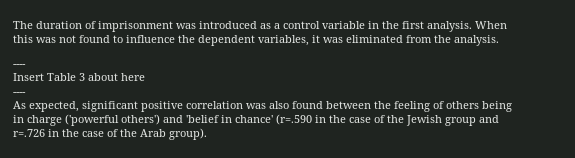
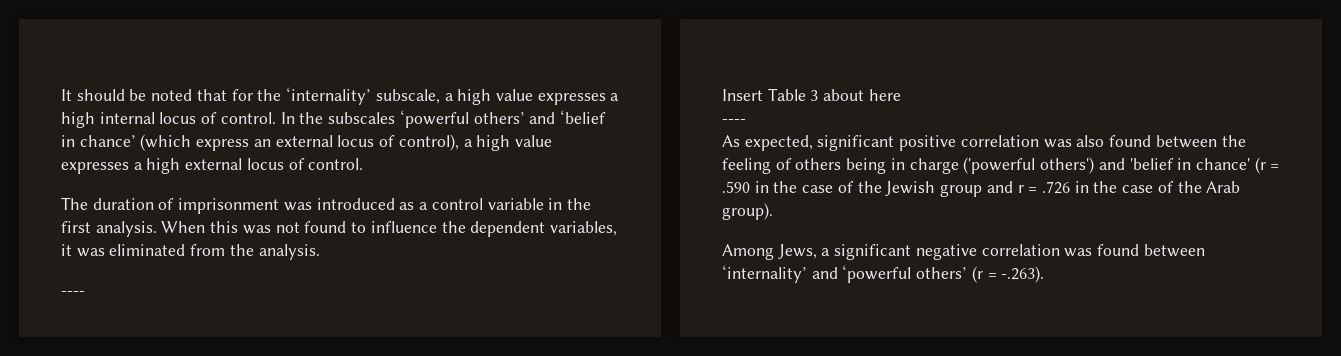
(13, 25) none -> [61,87,620,105] [61,110,606,128] [61,134,552,151] [61,158,364,174] It should be noted that for the ‘internality’ subscale, a high value expresses a high internal locus of control. In the subscales ‘powerful others’ and ‘belief in chance’ (which express an external locus of control), a high value expresses a high external locus of control. //
[276,114,312,125] (r=.590 -> [1254,157,1280,174] [722,181,750,193] (r = .590
[13,129,45,137] r=.726 -> [1017,181,1070,194] r = .726
(207, 134) none -> [722,244,1205,260] [722,265,1045,283] // Among Jews, a significant negative correlation was found between ‘internality’ and ‘powerful others’ (r = -.263).

